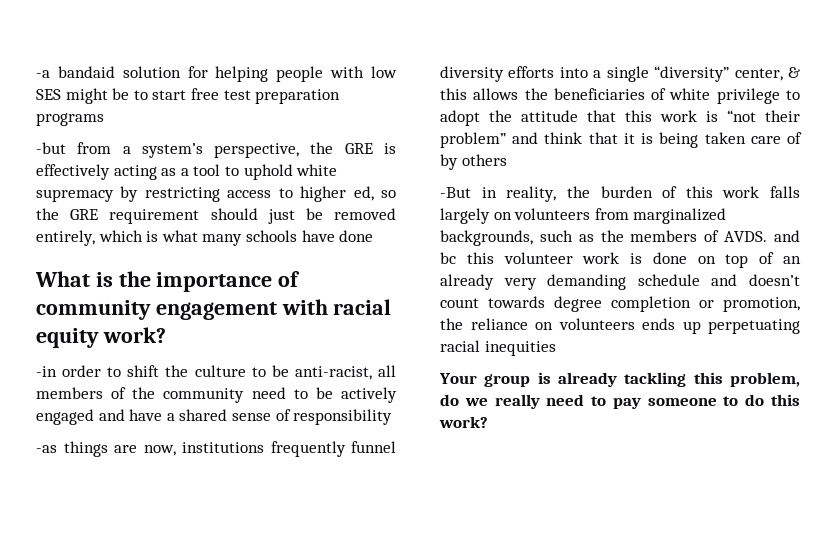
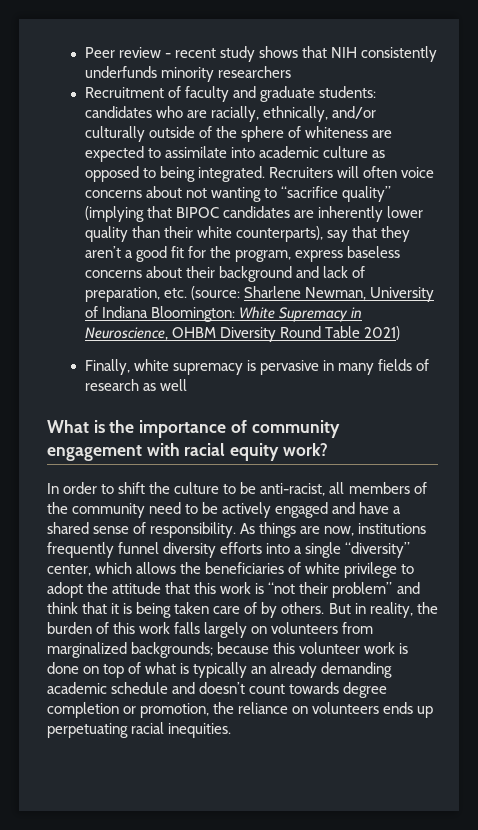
[36,66,397,82] [36,88,341,104] [36,113,104,126] [36,142,396,158] [36,164,338,180] [36,186,396,202] [36,208,396,224] [36,230,374,246] -a bandaid solution for helping people with low SES might be to start free test preparation programs // -but from a system’s perspective, the GRE is effectively acting as a tool to uphold white supremacy by restricting access to higher ed, so the GRE requirement should just be removed entirely, which is what many schools have done -> [84,46,438,62] [84,66,291,82] [84,86,377,102] [84,106,377,122] [84,126,393,142] [84,146,386,162] [84,166,435,182] [84,186,392,202] [84,206,424,222] [84,226,411,242] [84,246,401,262] [84,266,366,282] [84,286,435,302] [84,306,363,322] [84,326,401,342] [84,359,430,375] [84,379,187,391] Peer review - recent study shows that NIH consistently underfunds minority researchers // Recruitment of faculty and graduate students: candidates who are racially, ethnically, and/or culturally outside of the sphere of whiteness are expected to assimilate into academic culture as opposed to being integrated. Recruiters will often voice concerns about not wanting to “sacrifice quality” (implying that BIPOC candidates are inherently lower quality than their white counterparts), say that they aren’t a good fit for the program, express baseless concerns about their background and lack of preparation, etc. (source: Sharlene Newman, University of Indiana Bloomington: White Supremacy in Neuroscience, OHBM Diversity Round Table 2021) // Finally, white supremacy is pervasive in many fields of research as well
[36,366,57,377] -in -> [47,483,59,494] In
[293,409,393,425] [36,445,57,453] responsibility // -as -> [150,522,256,538] responsibility. As
[788,67,800,78] [440,88,467,100] & this -> [95,562,133,574] which
[461,154,507,166] [440,187,471,198] others // -But -> [281,602,351,614] others. But
[440,230,800,246] [440,252,456,264] backgrounds, such as the members of AVDS. and bc -> [131,642,270,658] backgrounds; because
[783,256,801,264] [440,274,627,290] an already very demanding -> [145,662,393,678] [47,682,107,694] what is typically an already demanding academic
[484,341,556,356] [439,372,800,387] [440,394,800,409] [439,416,488,428] inequities // Your group is already tackling this problem, do we really need to pay someone to do this work? -> [168,723,232,738] inequities.

